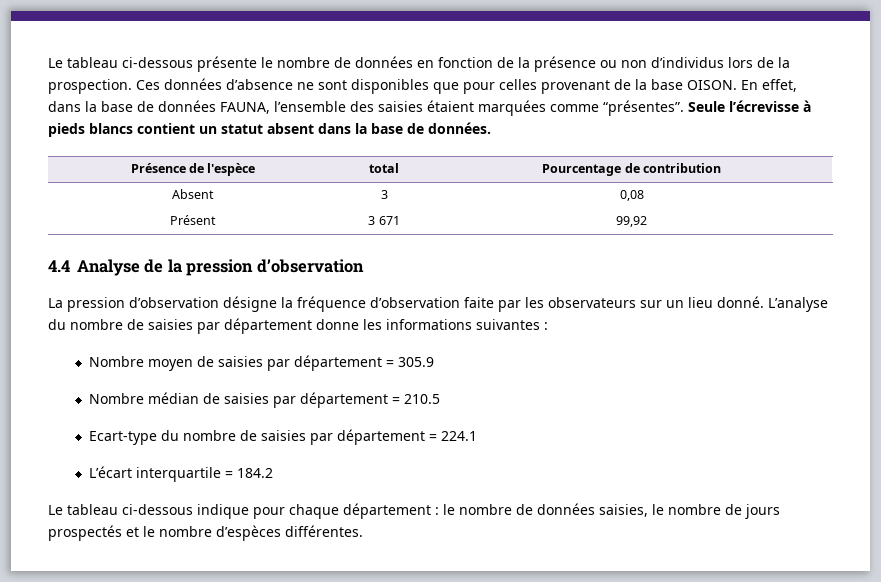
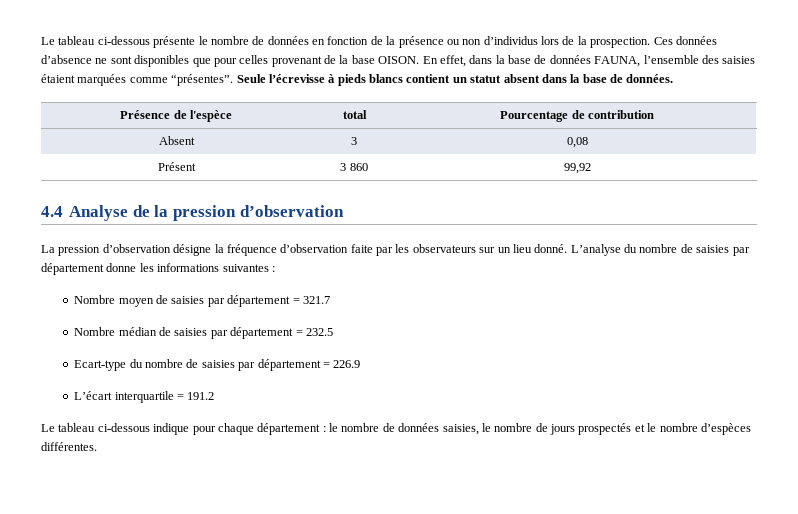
[378,216,400,225] 671 -> [349,163,368,171] 860
[397,357,434,367] 305.9 -> [302,296,330,304] 321.7
[403,394,440,404] 210.5 -> [305,328,333,336] 232.5
[440,431,477,441] 224.1 -> [333,360,361,368] 226.9
[236,468,273,478] 184.2 -> [187,392,215,400] 191.2

